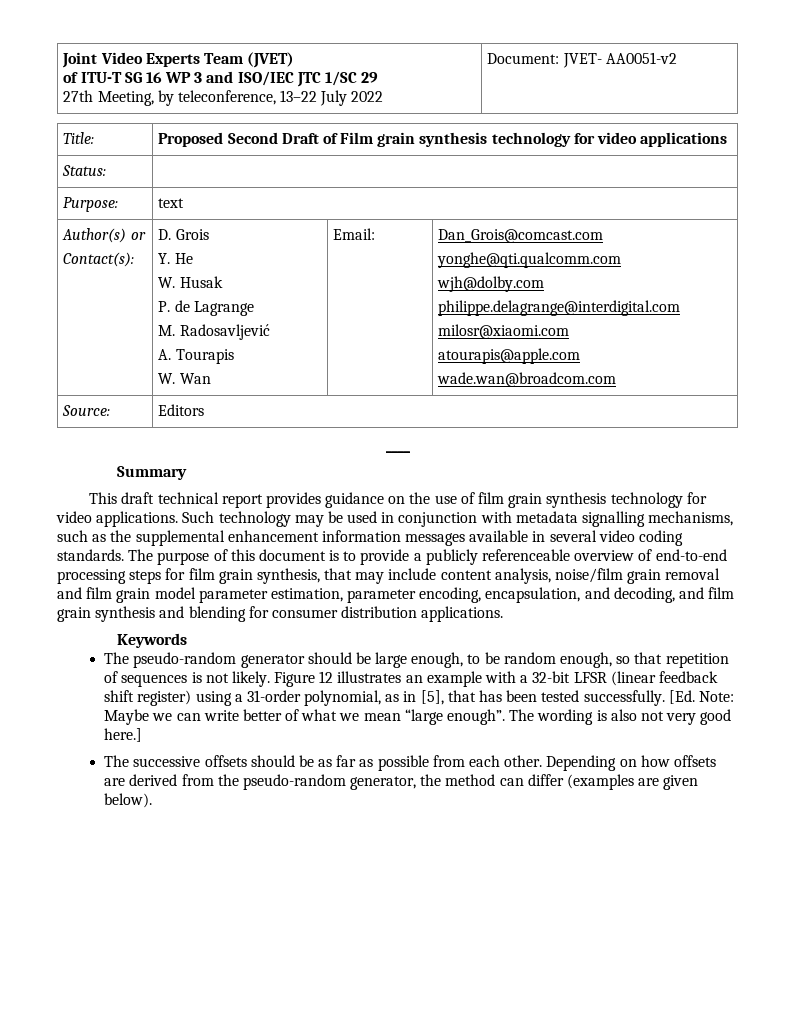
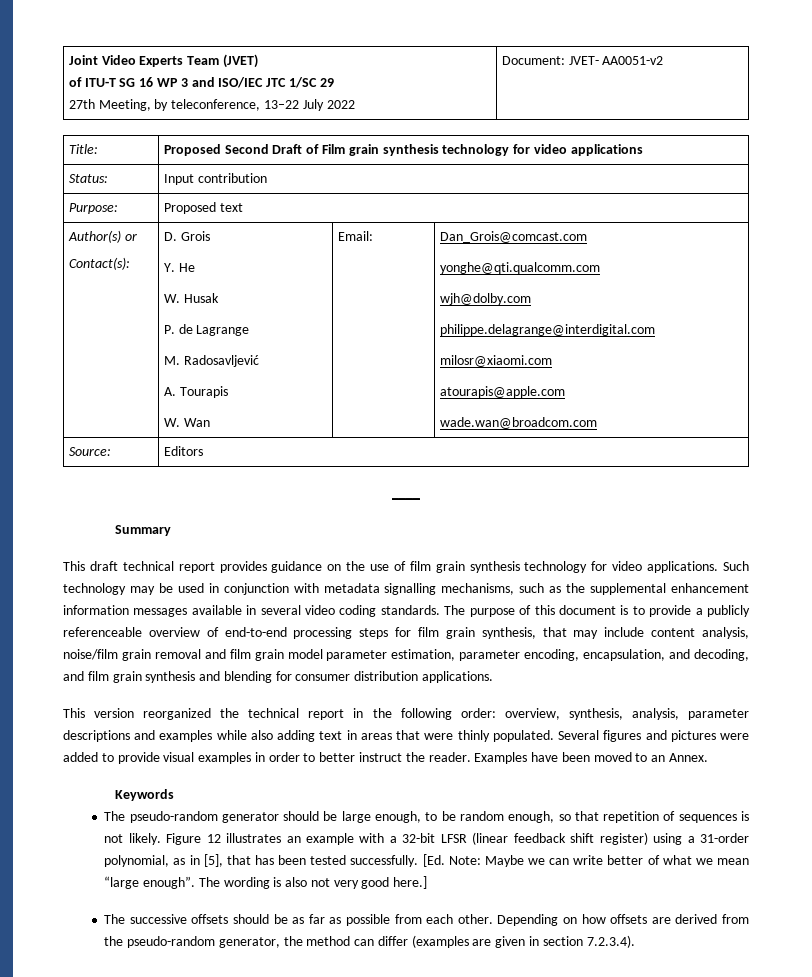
(107, 170) none -> [163,173,267,185] Input contribution
(119, 204) none -> [163,202,216,214] Proposed
(504, 614) none -> [63,708,750,720] [63,730,750,742] [63,752,709,764] // This version reorganized the technical report in the following order: overview, synthesis, analysis, parameter descriptions and examples while also adding text in areas that were thinly populated. Several figures and pictures were added to provide visual examples in order to better instruct the reader. Examples have been moved to an Annex.
[104,793,153,808] below). -> [529,935,635,948] in section 7.2.3.4).

